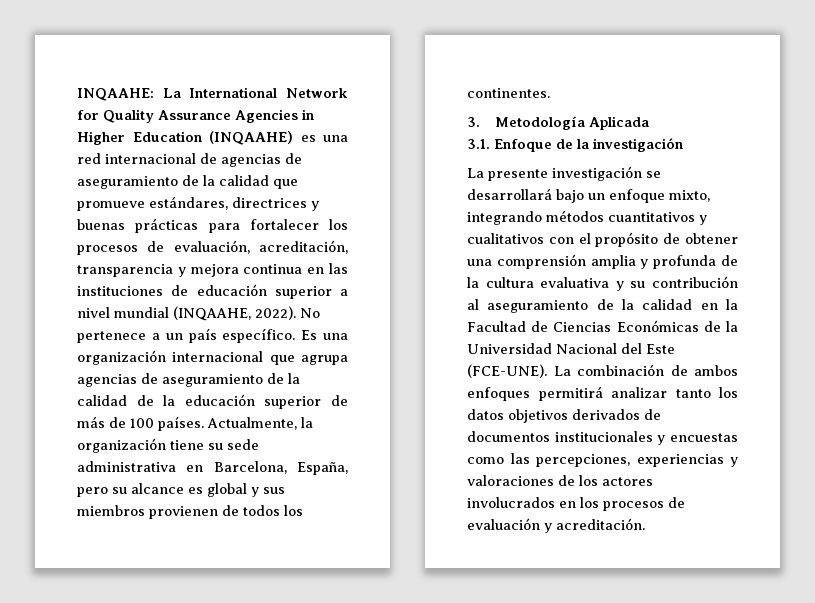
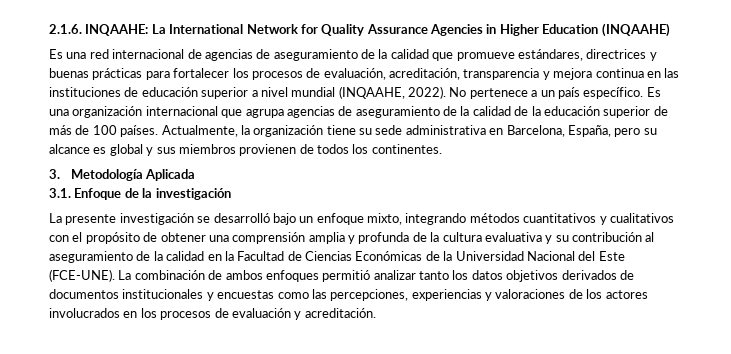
(77, 94) none -> [49,24,82,34] 2.1.6.
[300,135,316,142] es -> [49,49,63,59] // Es
[467,188,552,200] desarrollará -> [213,213,270,223] desarrolló
[538,386,603,401] permitirá -> [322,270,371,282] permitió

